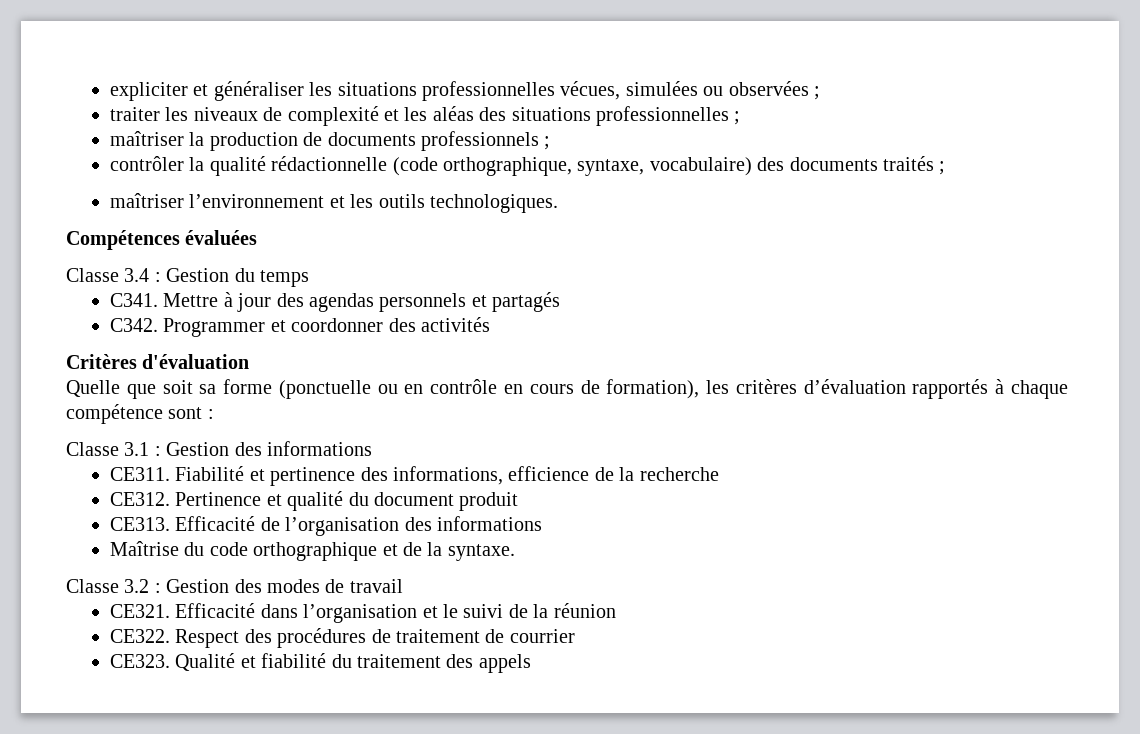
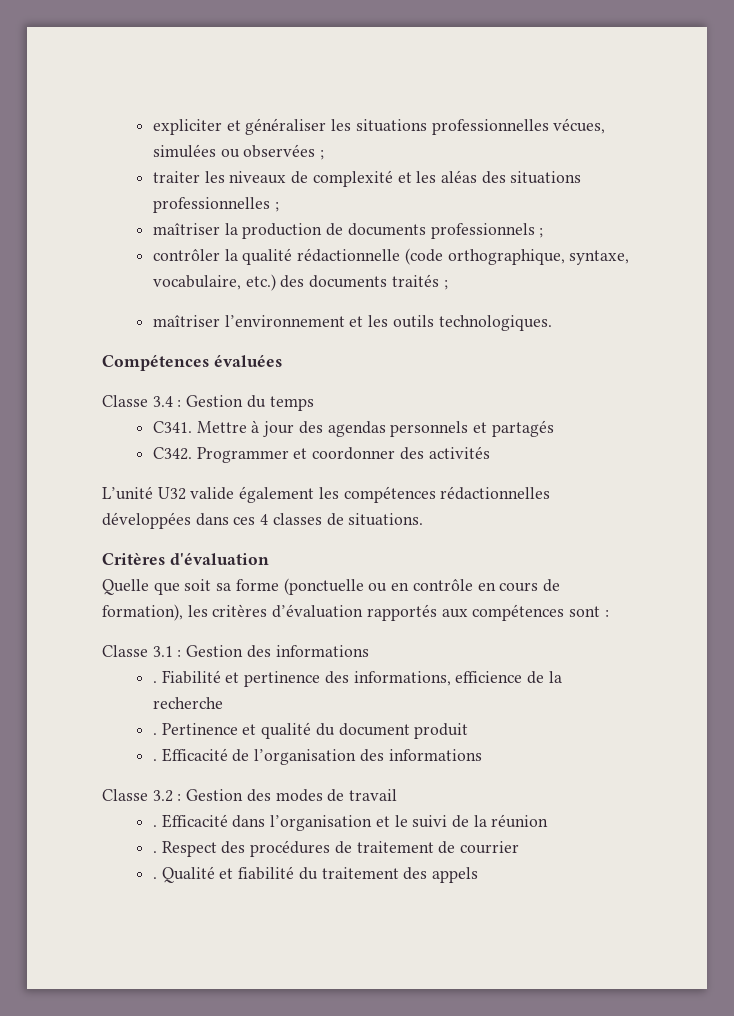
[649,157,752,176] vocabulaire) -> [152,274,276,291] vocabulaire, etc.)
(491, 324) none -> [102,486,551,503] [102,512,424,529] // L’unité U32 valide également les compétences rédactionnelles développées dans ces 4 classes de situations.
[995,379,1069,399] [66,404,163,424] à chaque compétence -> [441,604,565,621] aux compétences
[110,467,171,481] CE311. -> [152,681,157,683] .
[110,492,171,506] CE312. -> [152,733,157,735] .
[110,517,171,531] CE313. -> [152,759,157,761] .
[110,541,515,561] // Maîtrise du code orthographique et de la syntaxe. -> (482, 755) none
[110,604,171,618] CE321. -> [152,825,157,827] .
[110,629,171,643] CE322. -> [152,851,157,853] .
[110,654,171,668] CE323. -> [152,877,157,879] .

